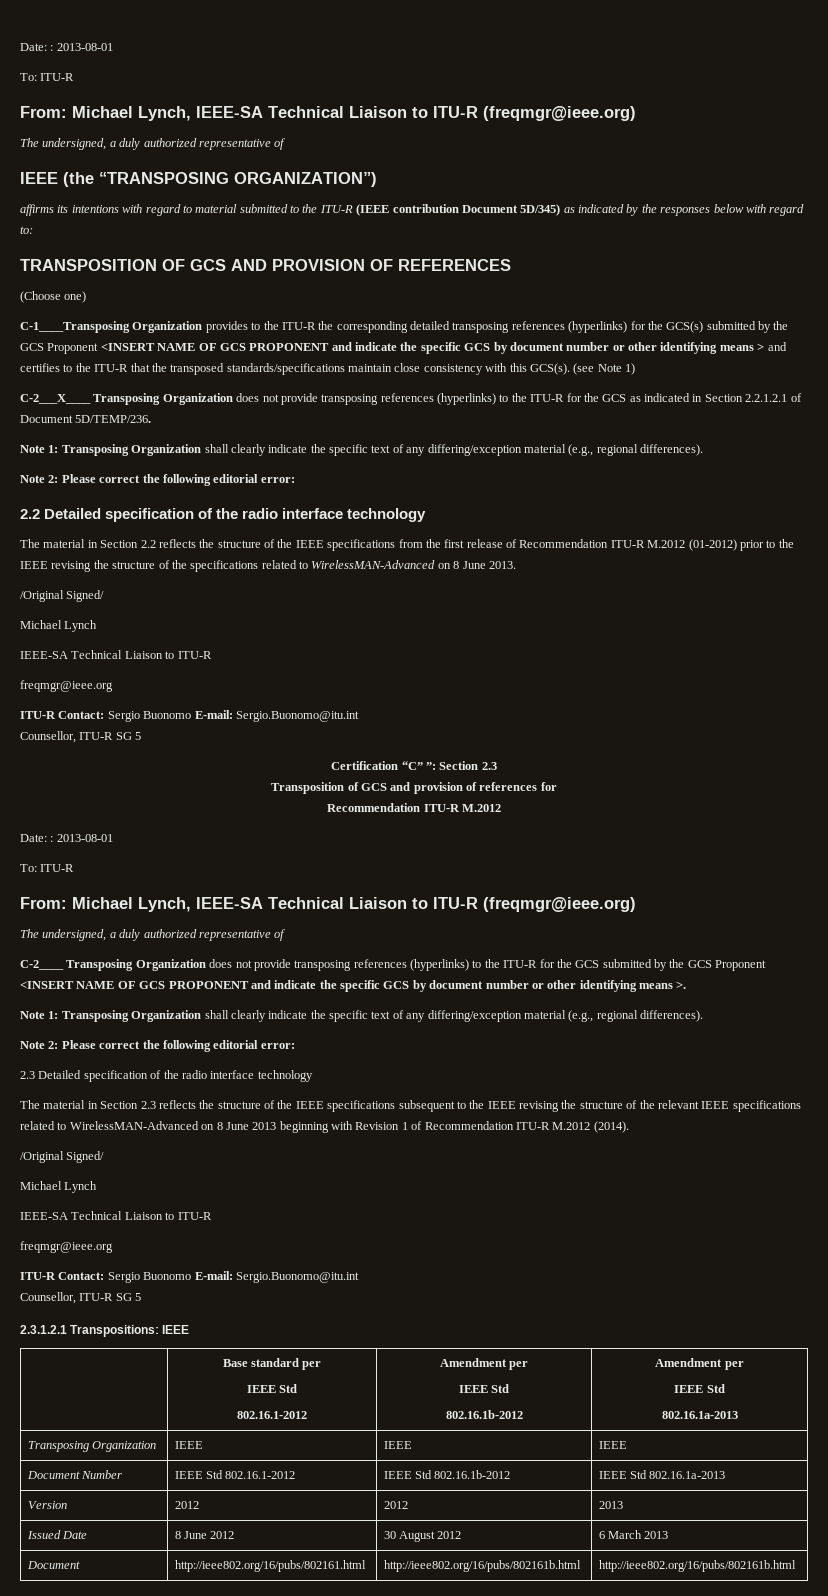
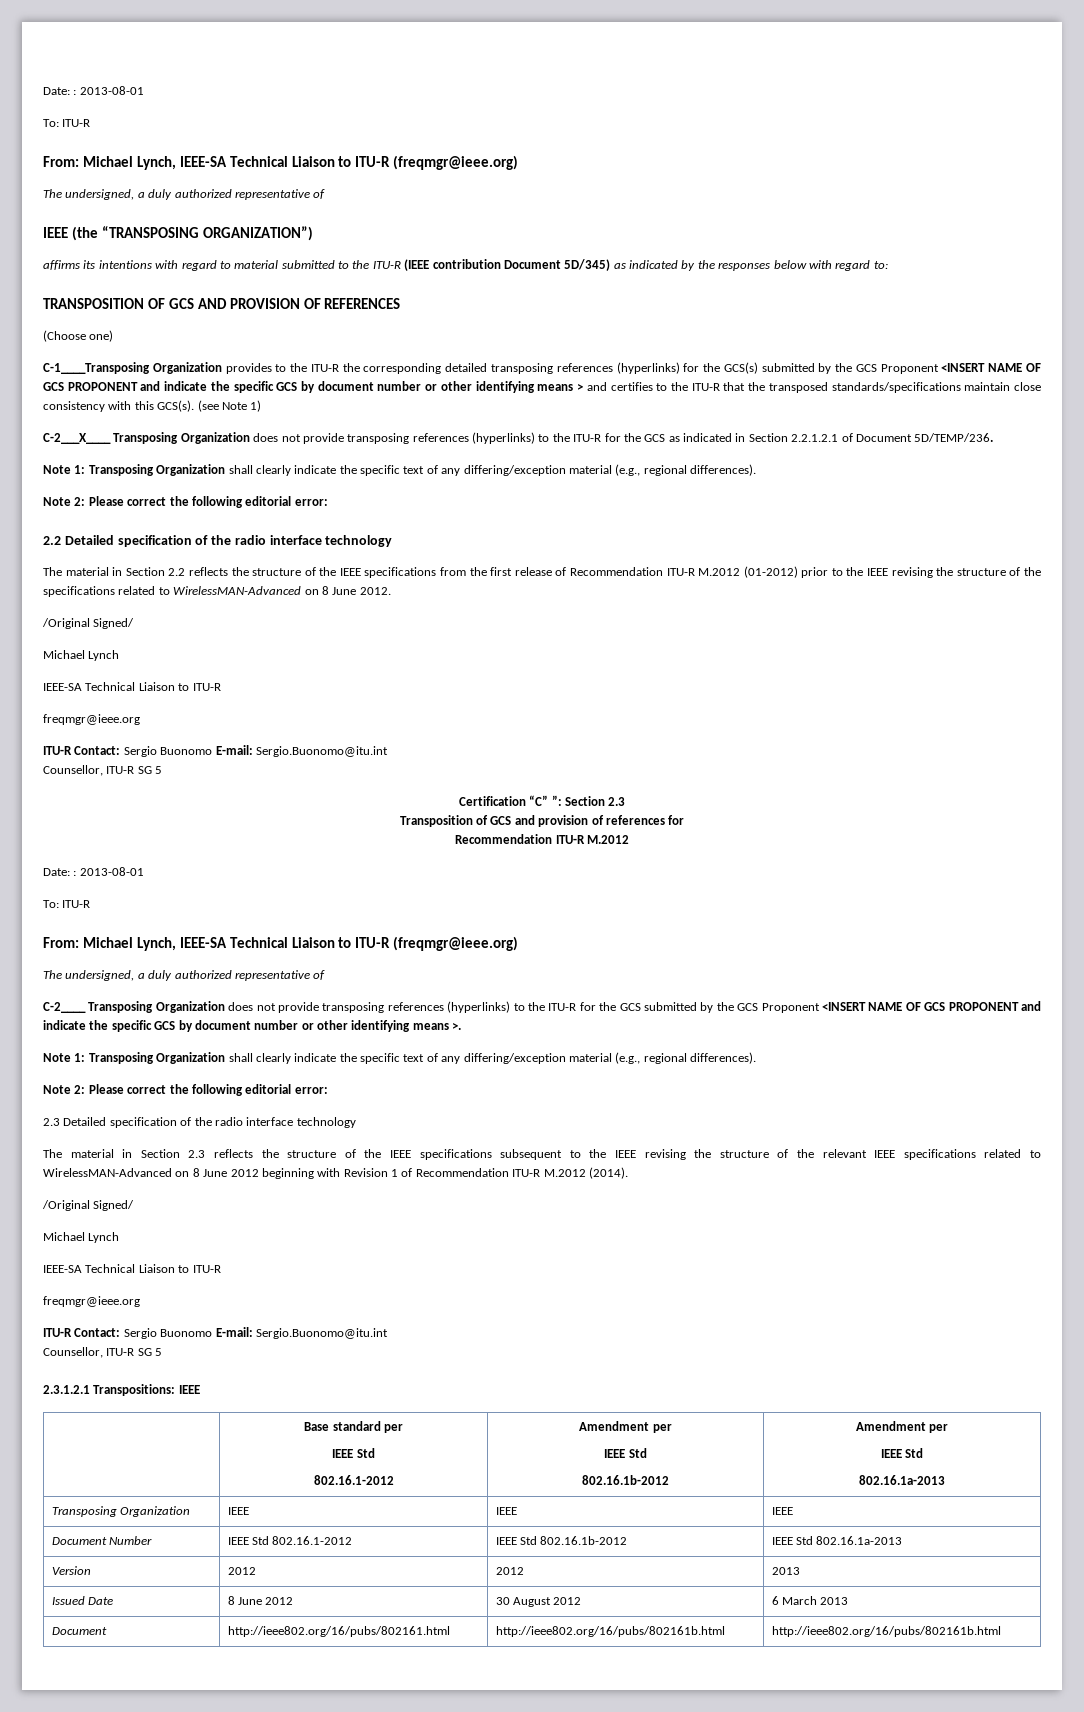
[488,561,516,569] 2013. -> [359,587,391,595] 2012.
[252,1122,277,1130] 2013 -> [230,1169,259,1177] 2012

